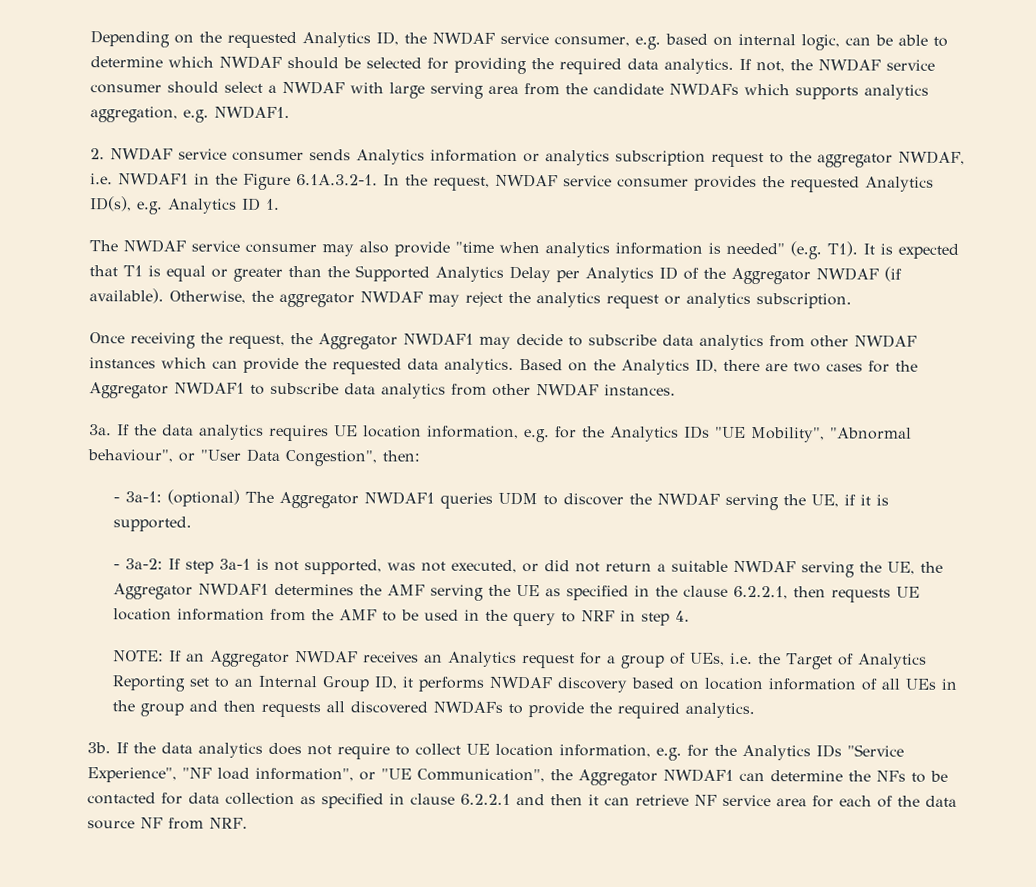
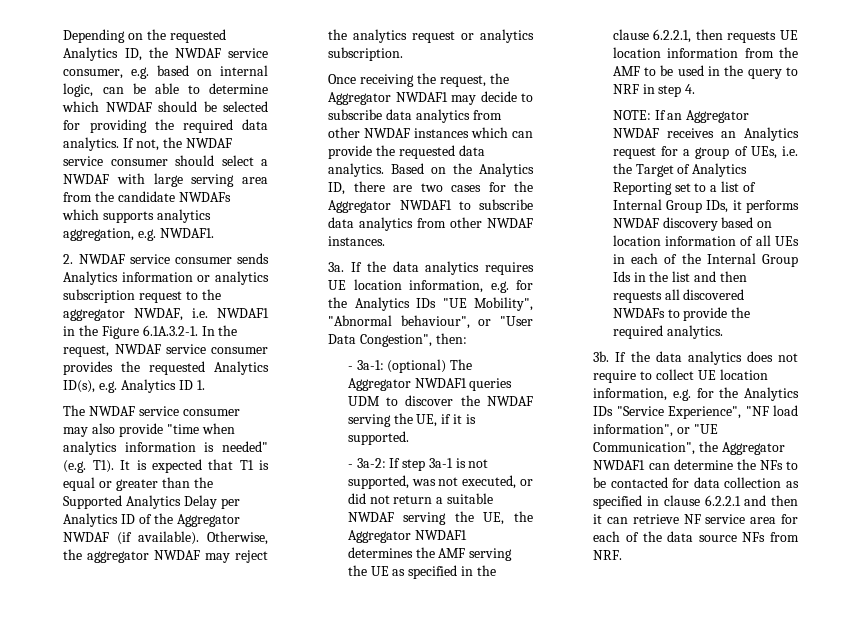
[233,675,397,692] an Internal Group ID, -> [710,181,756,192] [612,199,729,213] a list of Internal Group IDs,
[111,700,184,717] the group -> [631,253,798,267] [612,271,691,282] each of the Internal Group Ids in the list
[139,817,163,829] NF -> [742,532,766,542] NFs

